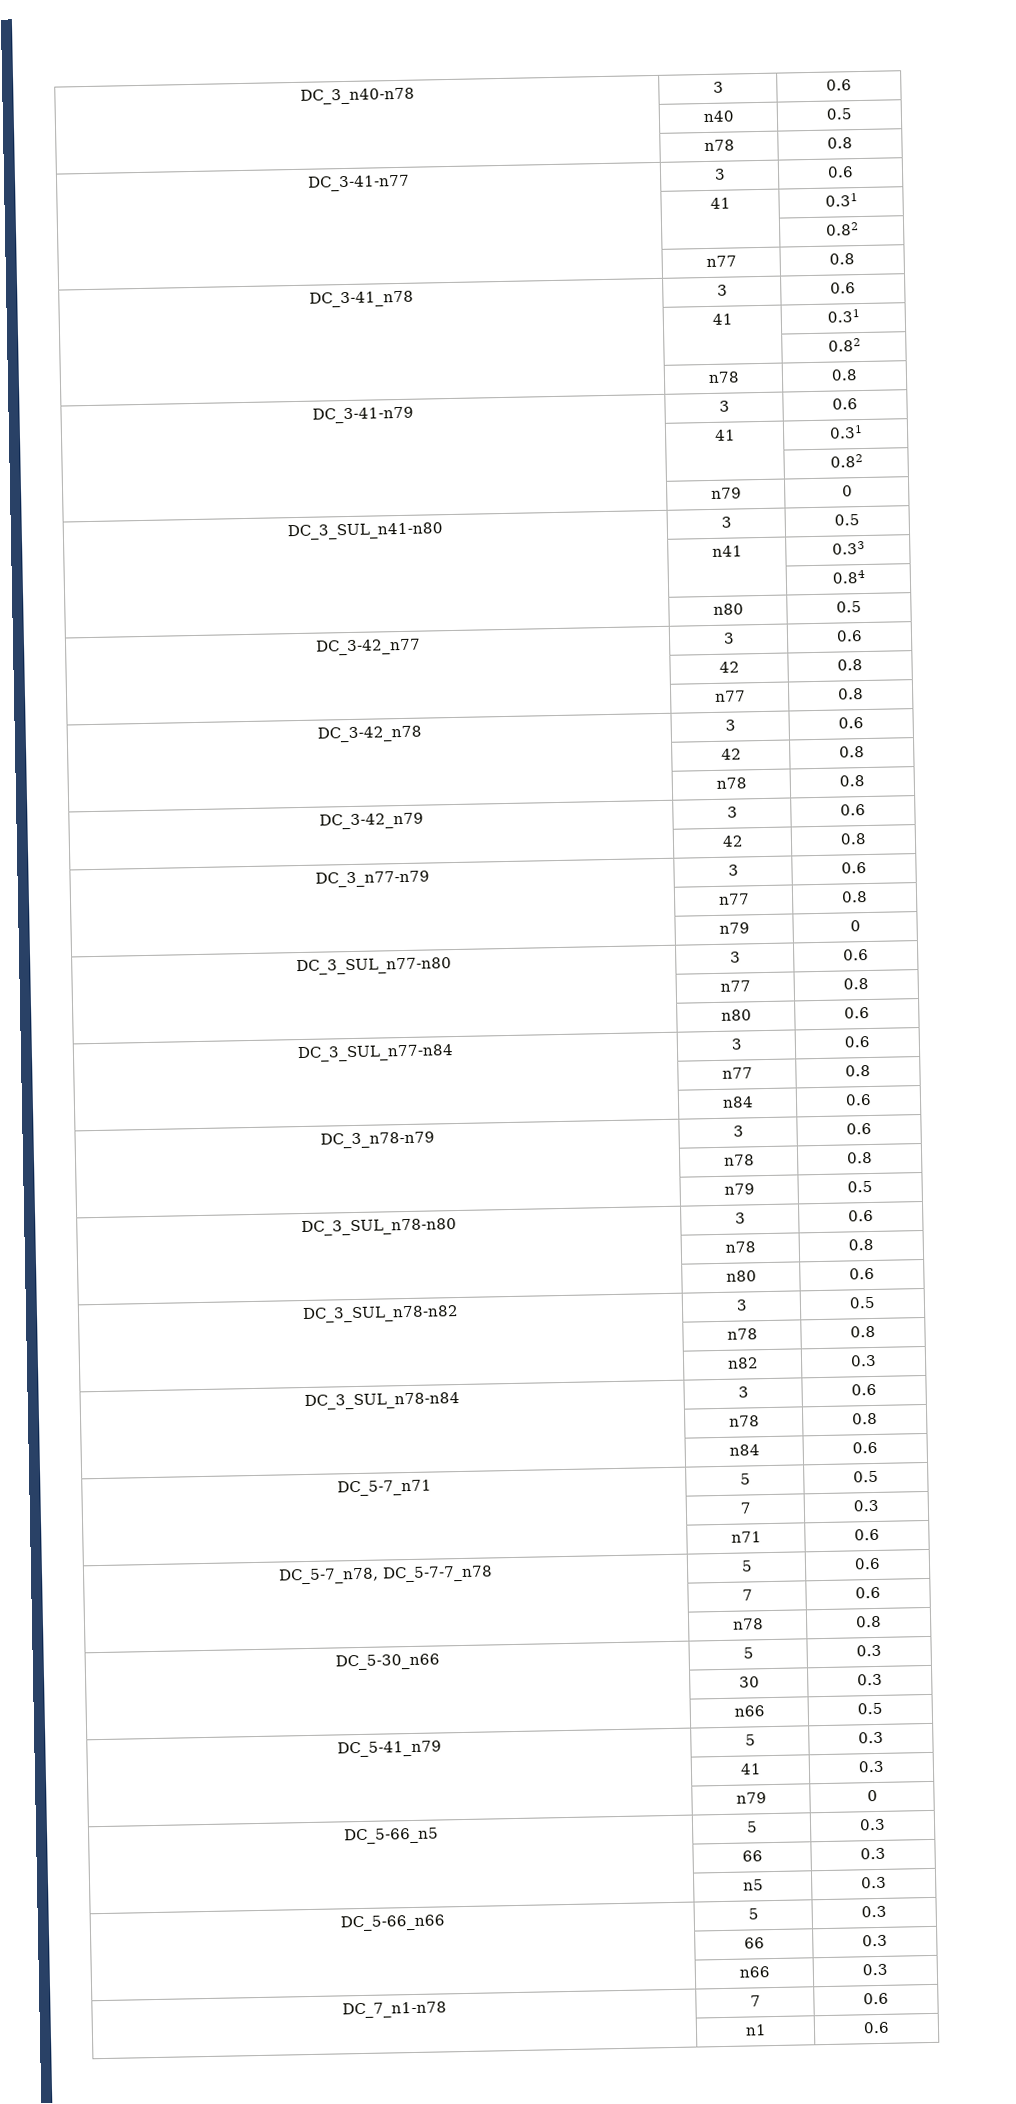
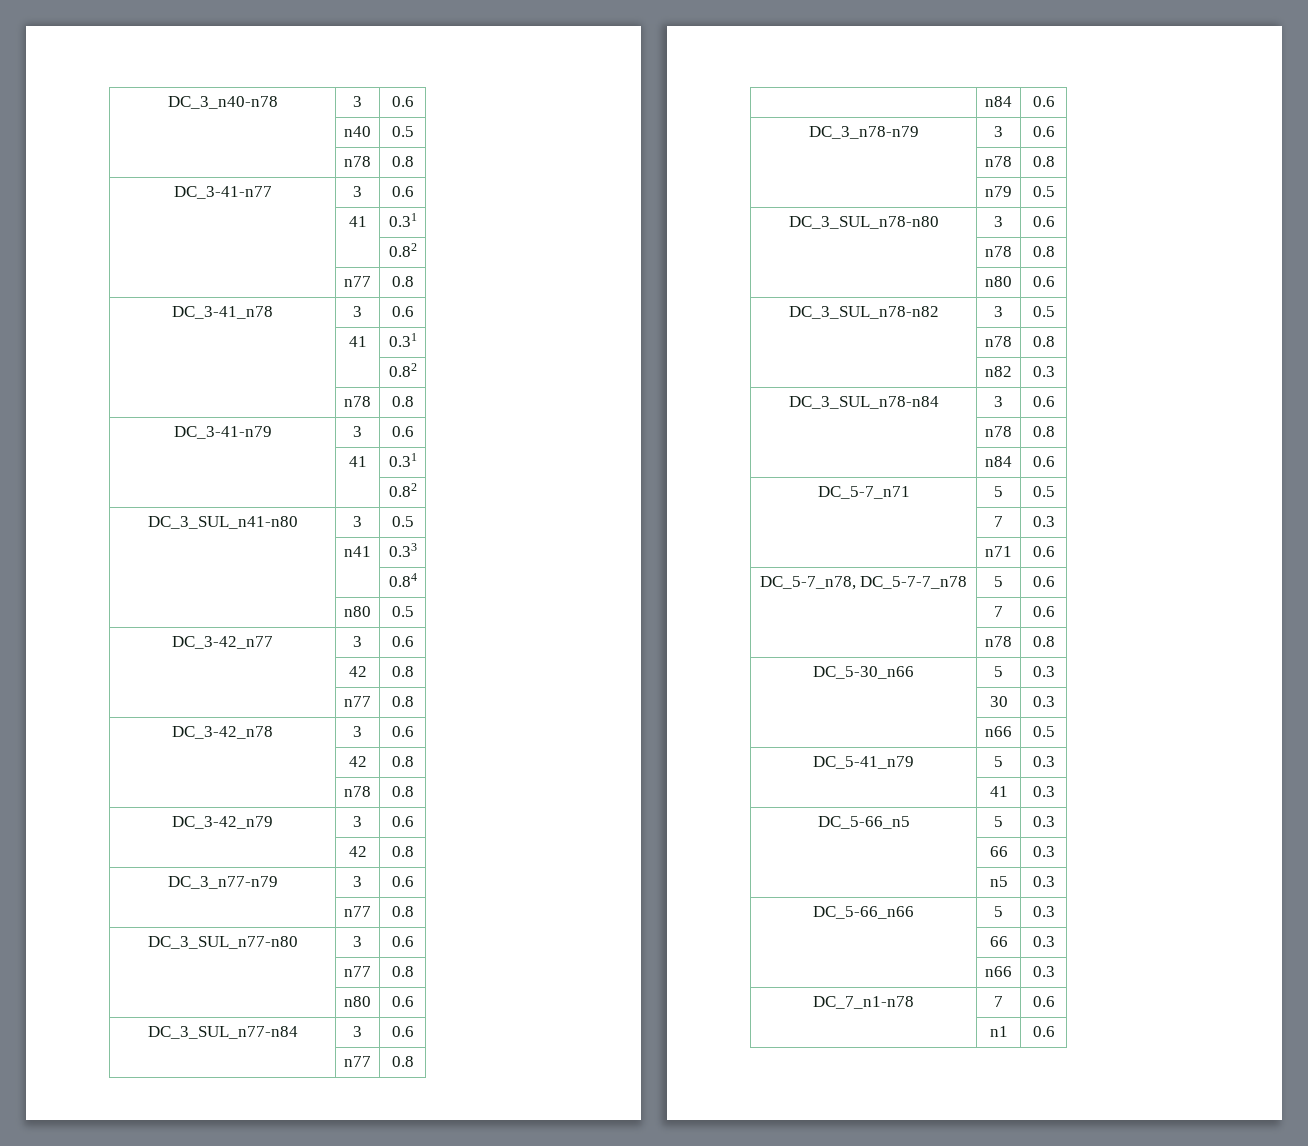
[710,487,742,499] [841,485,853,497] // | n79 | 0 -> (417, 490) none
[718,922,750,934] [849,920,861,932] // | n79 | 0 -> (414, 911) none
[735,1792,767,1804] [866,1789,878,1802] // | n79 | 0 -> (1055, 791) none

